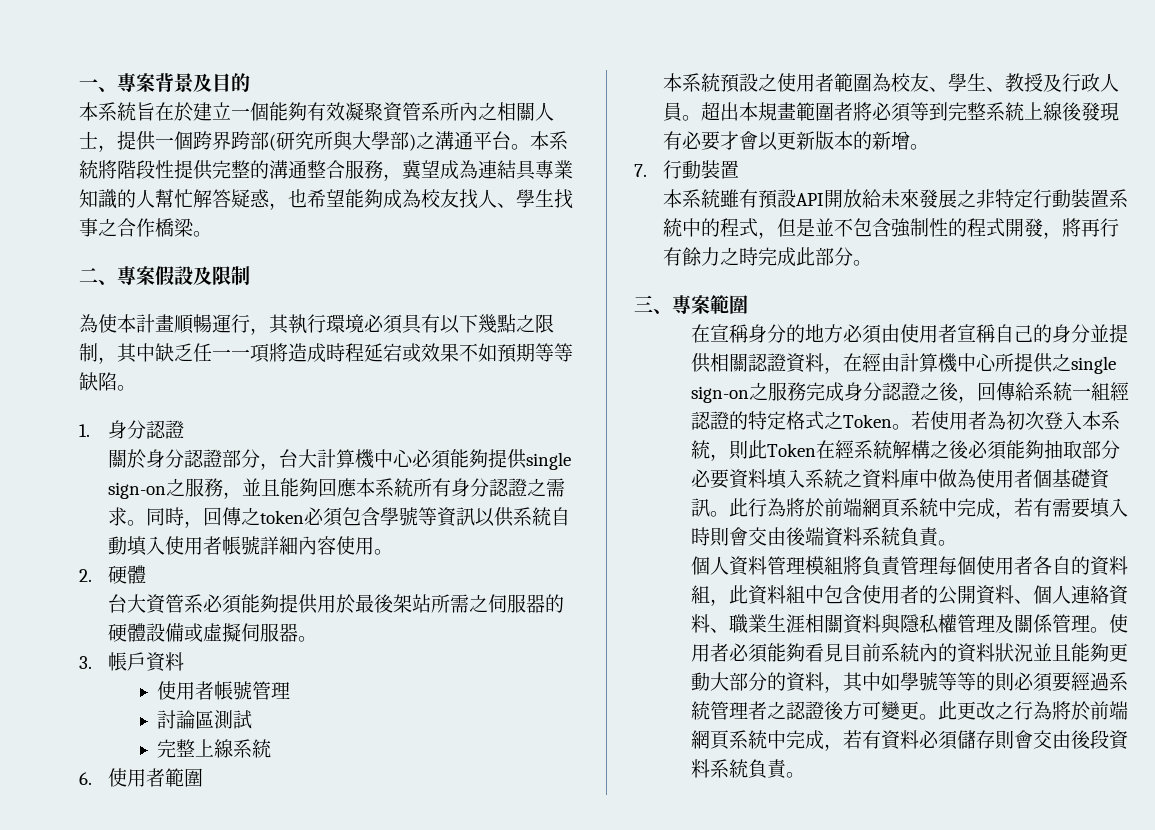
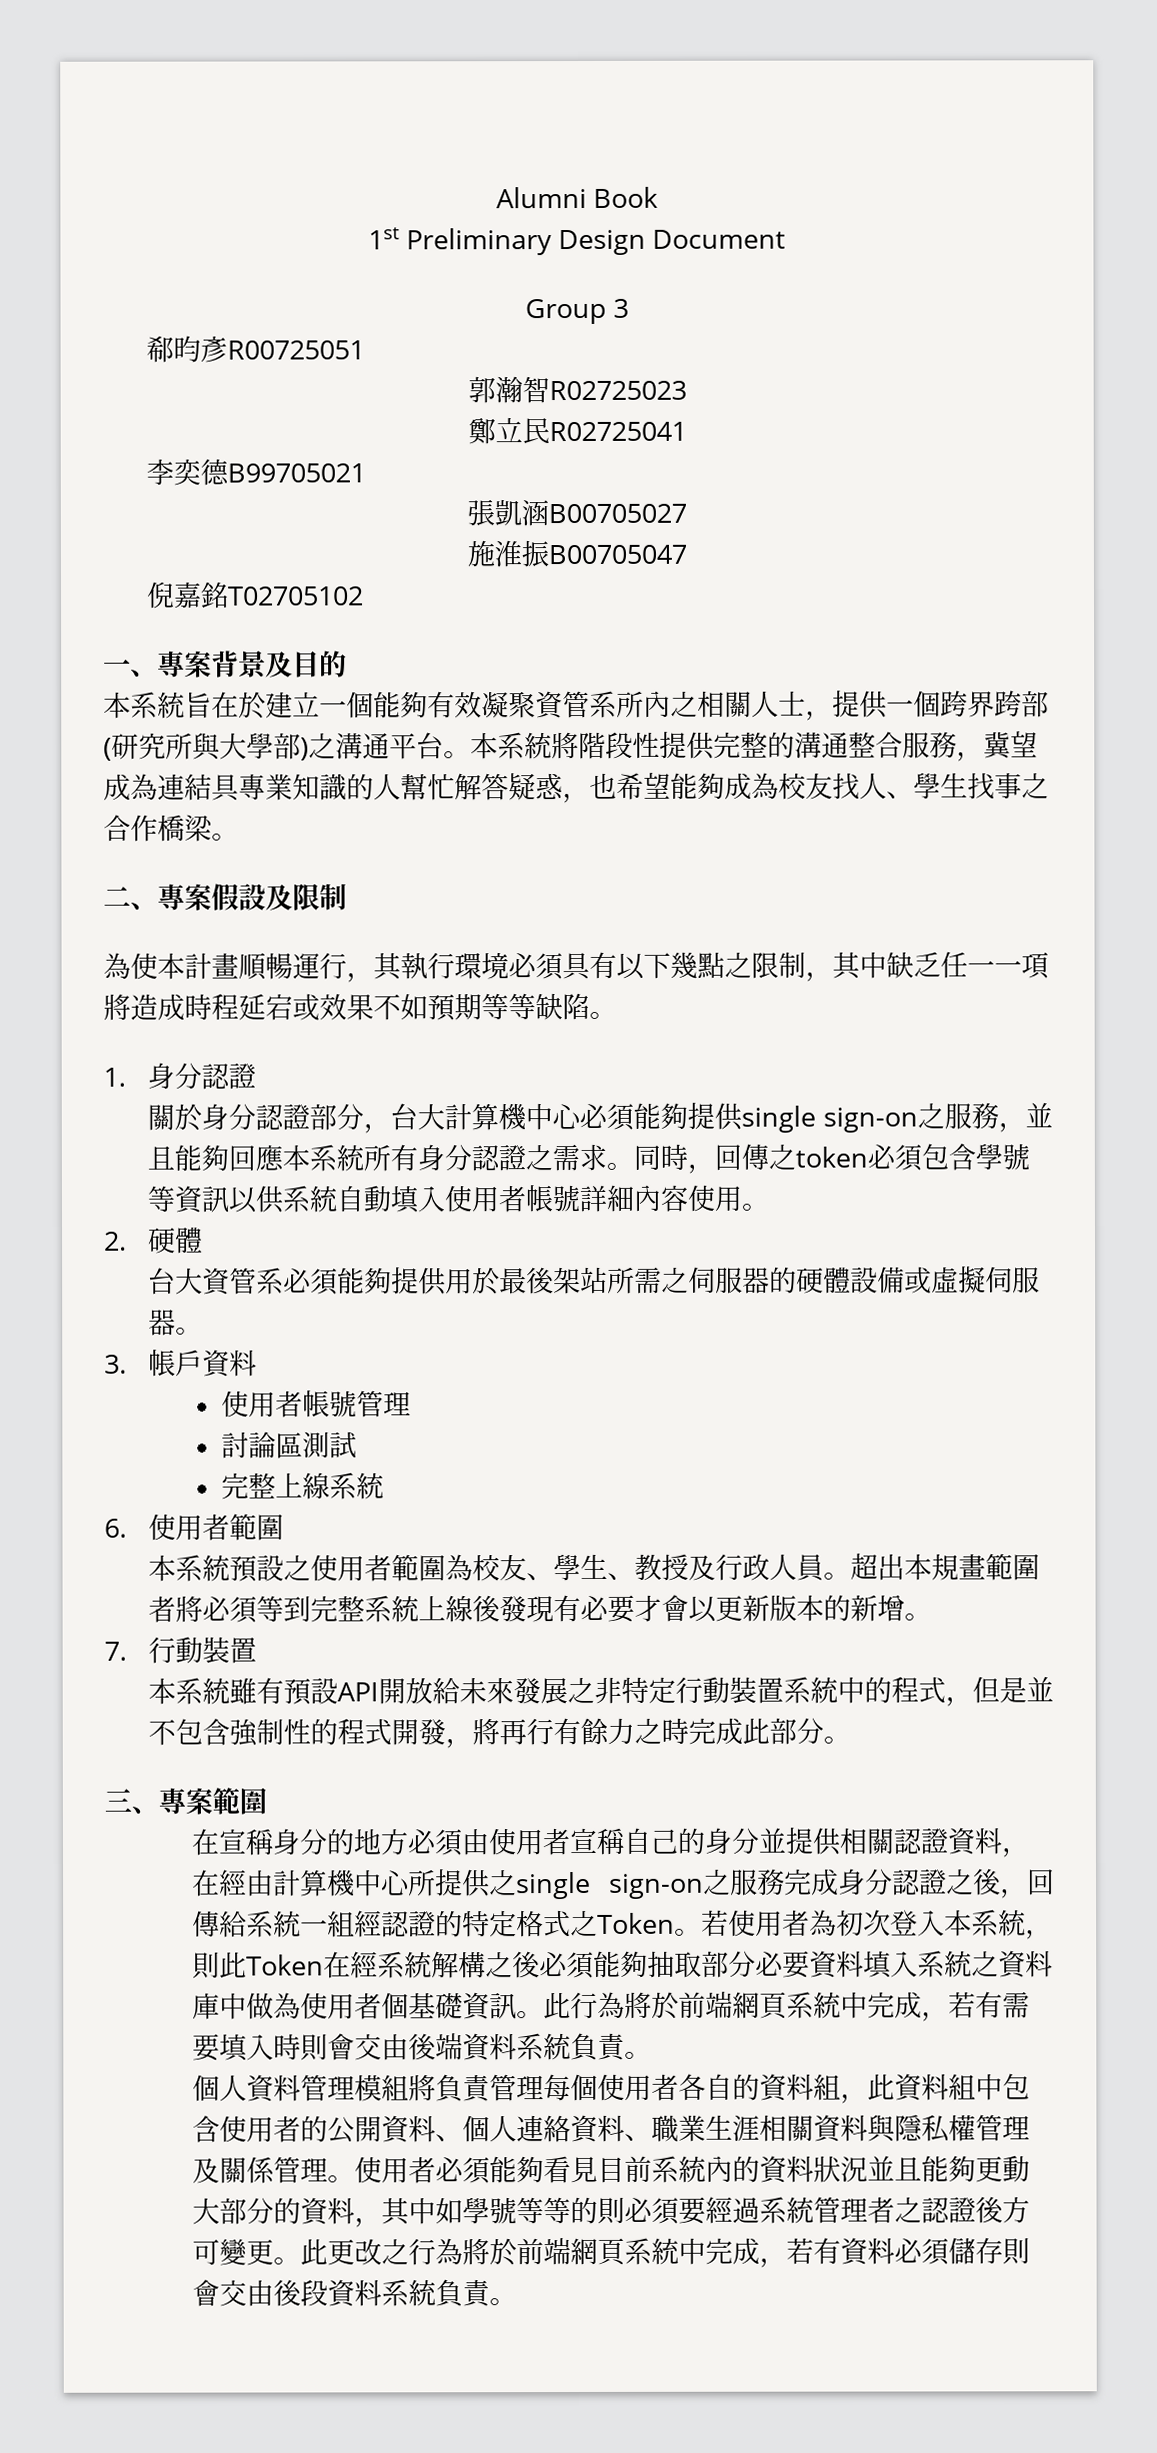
(79, 84) none -> [495,186,659,209] [367,227,787,256] [524,298,630,325] [145,335,365,363] [467,376,687,404] [467,417,687,445] [145,458,366,486] [467,499,687,527] [467,540,687,568] [145,581,364,609] Alumni Book // 1st Preliminary Design Document // Group 3 // 郗昀彥R00725051 // 郭瀚智R02725023 // 鄭立民R02725041 // 李奕德B99705021 // 張凱涵B00705027 // 施淮振B00705047 // 倪嘉銘T02705102 //

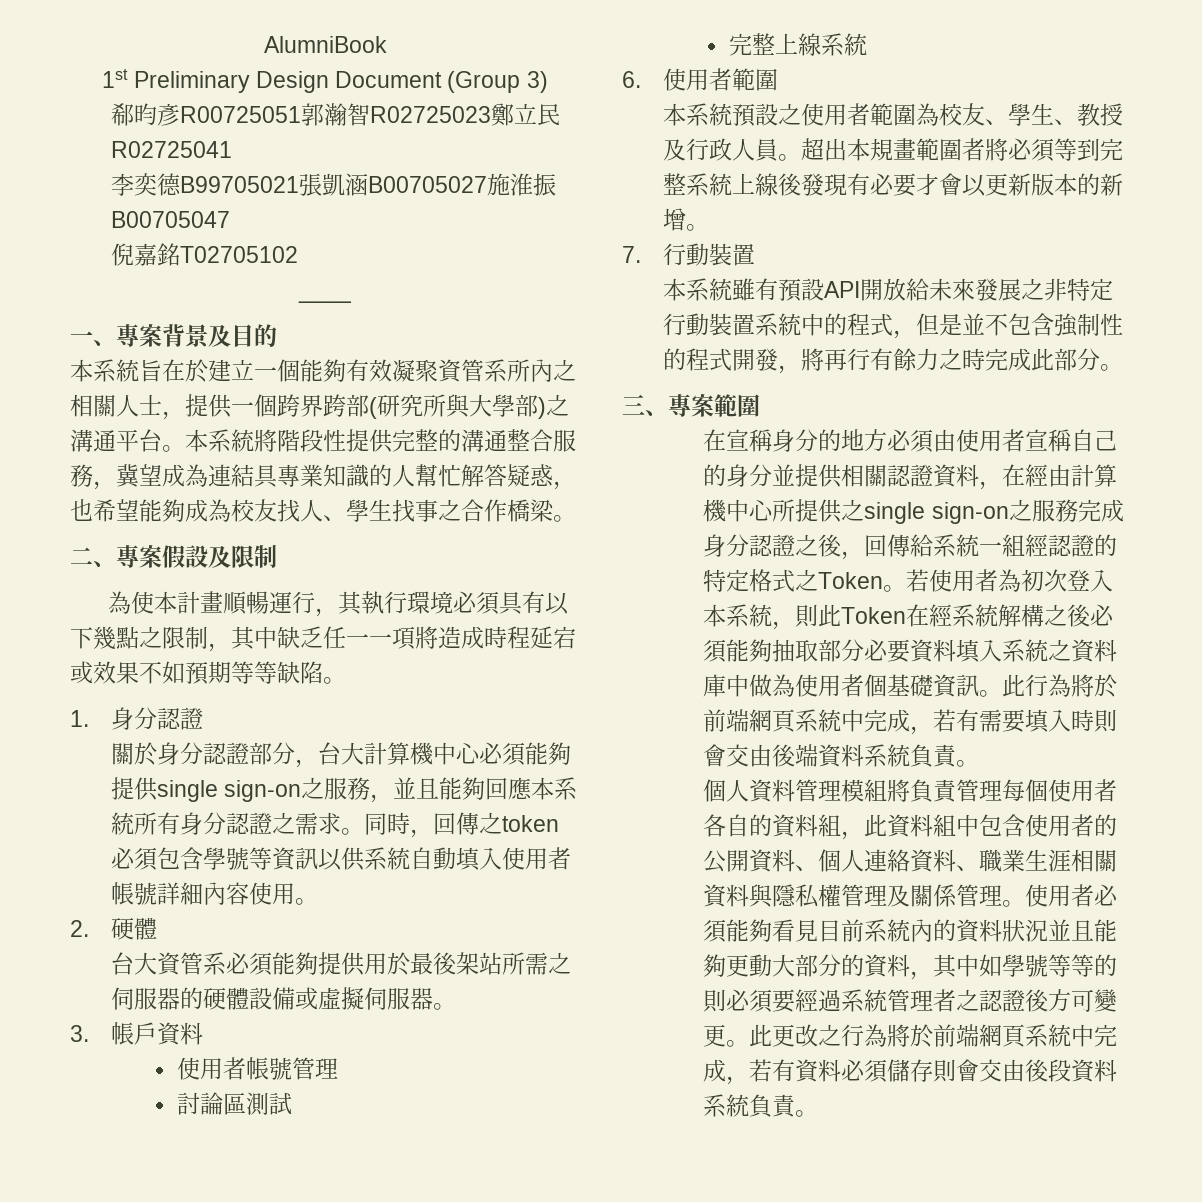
[495,186,659,209] Alumni Book -> [263,36,387,53] AlumniBook
[524,298,630,325] // Group 3 -> [447,71,548,93] (Group 3)
(365, 350) // -> (301, 114) none
(687, 390) // -> (491, 114) none
(366, 473) // -> (299, 184) none
(687, 513) // -> (487, 184) none
(364, 596) none -> [298,298,352,303] // ____

